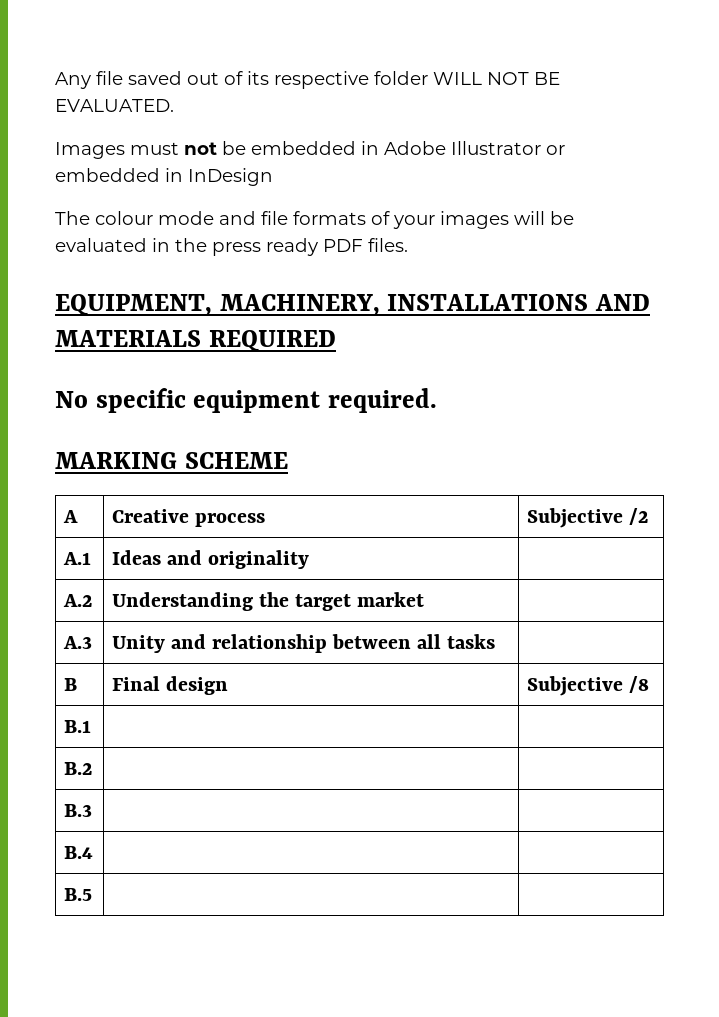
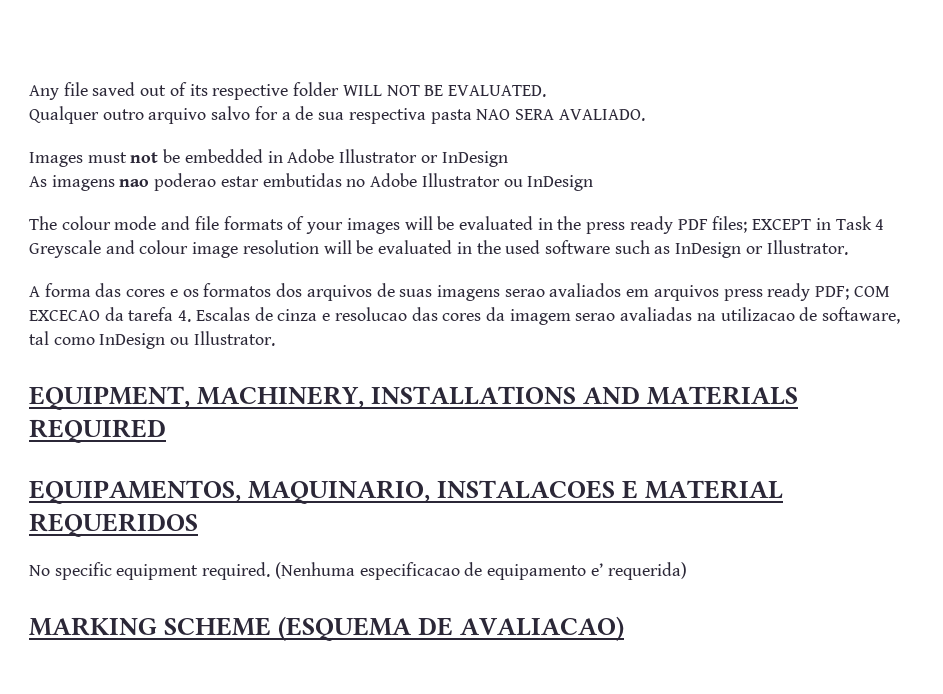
(174, 105) none -> [29,106,645,124] // Qualquer outro arquivo salvo for a de sua respectiva pasta NAO SERA AVALIADO.
[55,168,183,182] embedded in -> [441,151,508,167] [29,173,523,191] InDesign // As imagens nao poderao estar embutidas no Adobe Illustrator ou
[368,238,408,252] files. -> [712,216,885,233] [29,240,848,258] [29,283,890,301] [29,307,901,325] [29,331,275,349] files; EXCEPT in Task 4 Greyscale and colour image resolution will be evaluated in the used software such as InDesign or Illustrator. // A forma das cores e os formatos dos arquivos de suas imagens serao avaliados em arquivos press ready PDF; COM EXCECAO da tarefa 4. Escalas de cinza e resolucao das cores da imagem serao avaliadas na utilizacao de softaware, tal como InDesign ou Illustrator.
[55,388,438,413] [55,452,288,469] [62,510,78,523] [111,509,265,527] [526,508,648,528] [62,552,91,565] [111,550,309,569] [62,594,92,607] [111,592,424,611] [62,636,92,649] [111,634,496,653] [63,678,77,691] [111,676,228,695] [526,676,649,696] [63,720,91,733] [63,762,92,775] [63,804,92,817] [63,846,93,859] [63,888,92,901] No specific equipment required. // MARKING SCHEME // A | Creative process | Subjective /2 // A.1 | Ideas and originality | // A.2 | Understanding the target market | // A.3 | Unity and relationship between all tasks | // B | Final design | Subjective /8 // B.1 | | // B.2 | | // B.3 | | // B.4 | | // B.5 | | -> [29,480,784,504] [29,513,198,537] [29,562,687,580] [29,616,625,641] EQUIPAMENTOS, MAQUINARIO, INSTALACOES E MATERIAL REQUERIDOS // No specific equipment required. (Nenhuma especificacao de equipamento e’ requerida) // MARKING SCHEME (ESQUEMA DE AVALIACAO)

